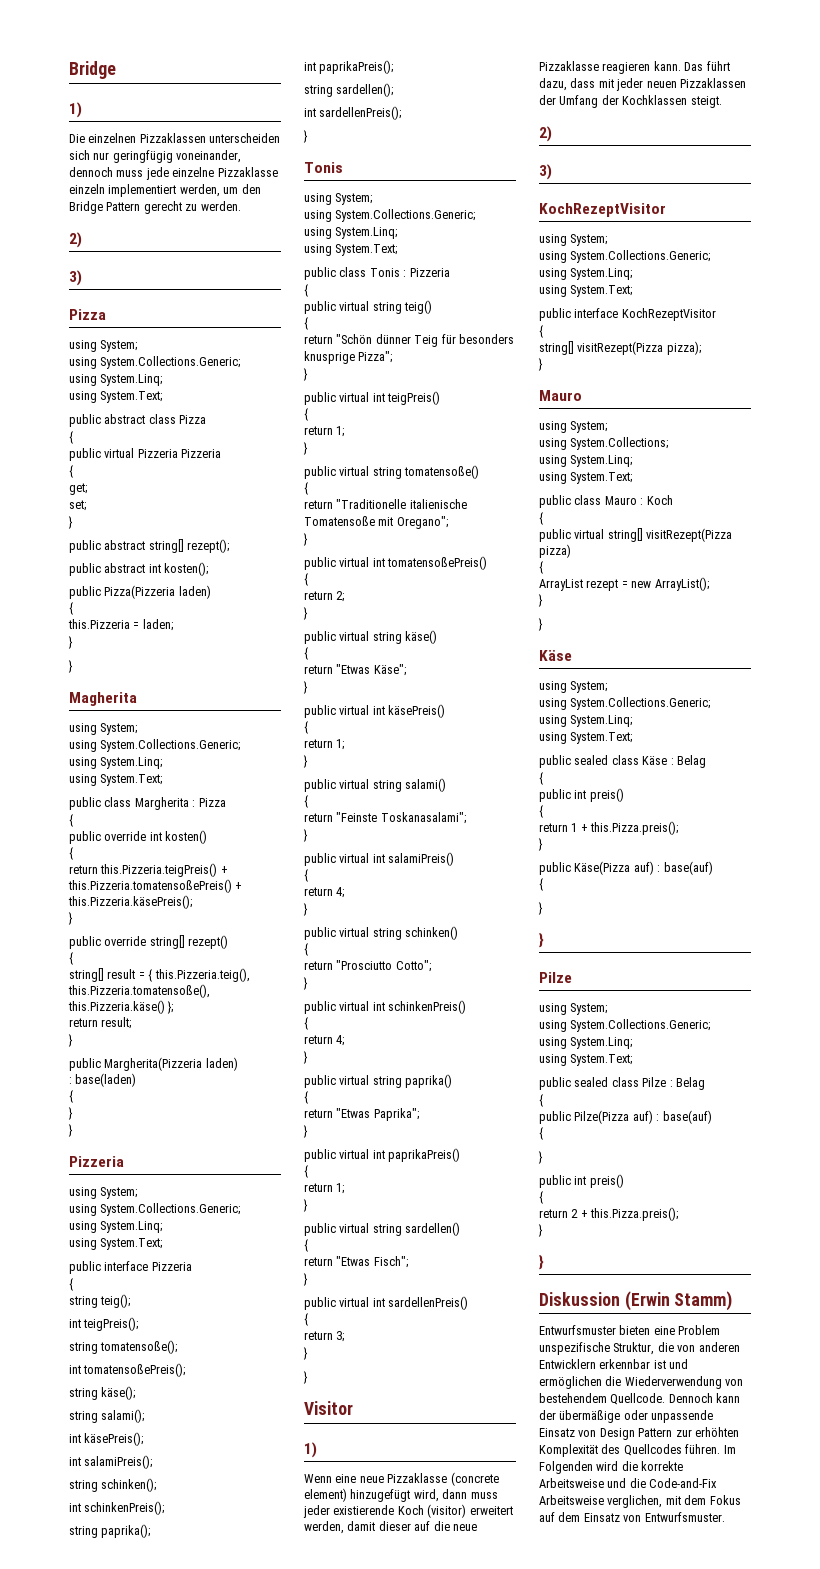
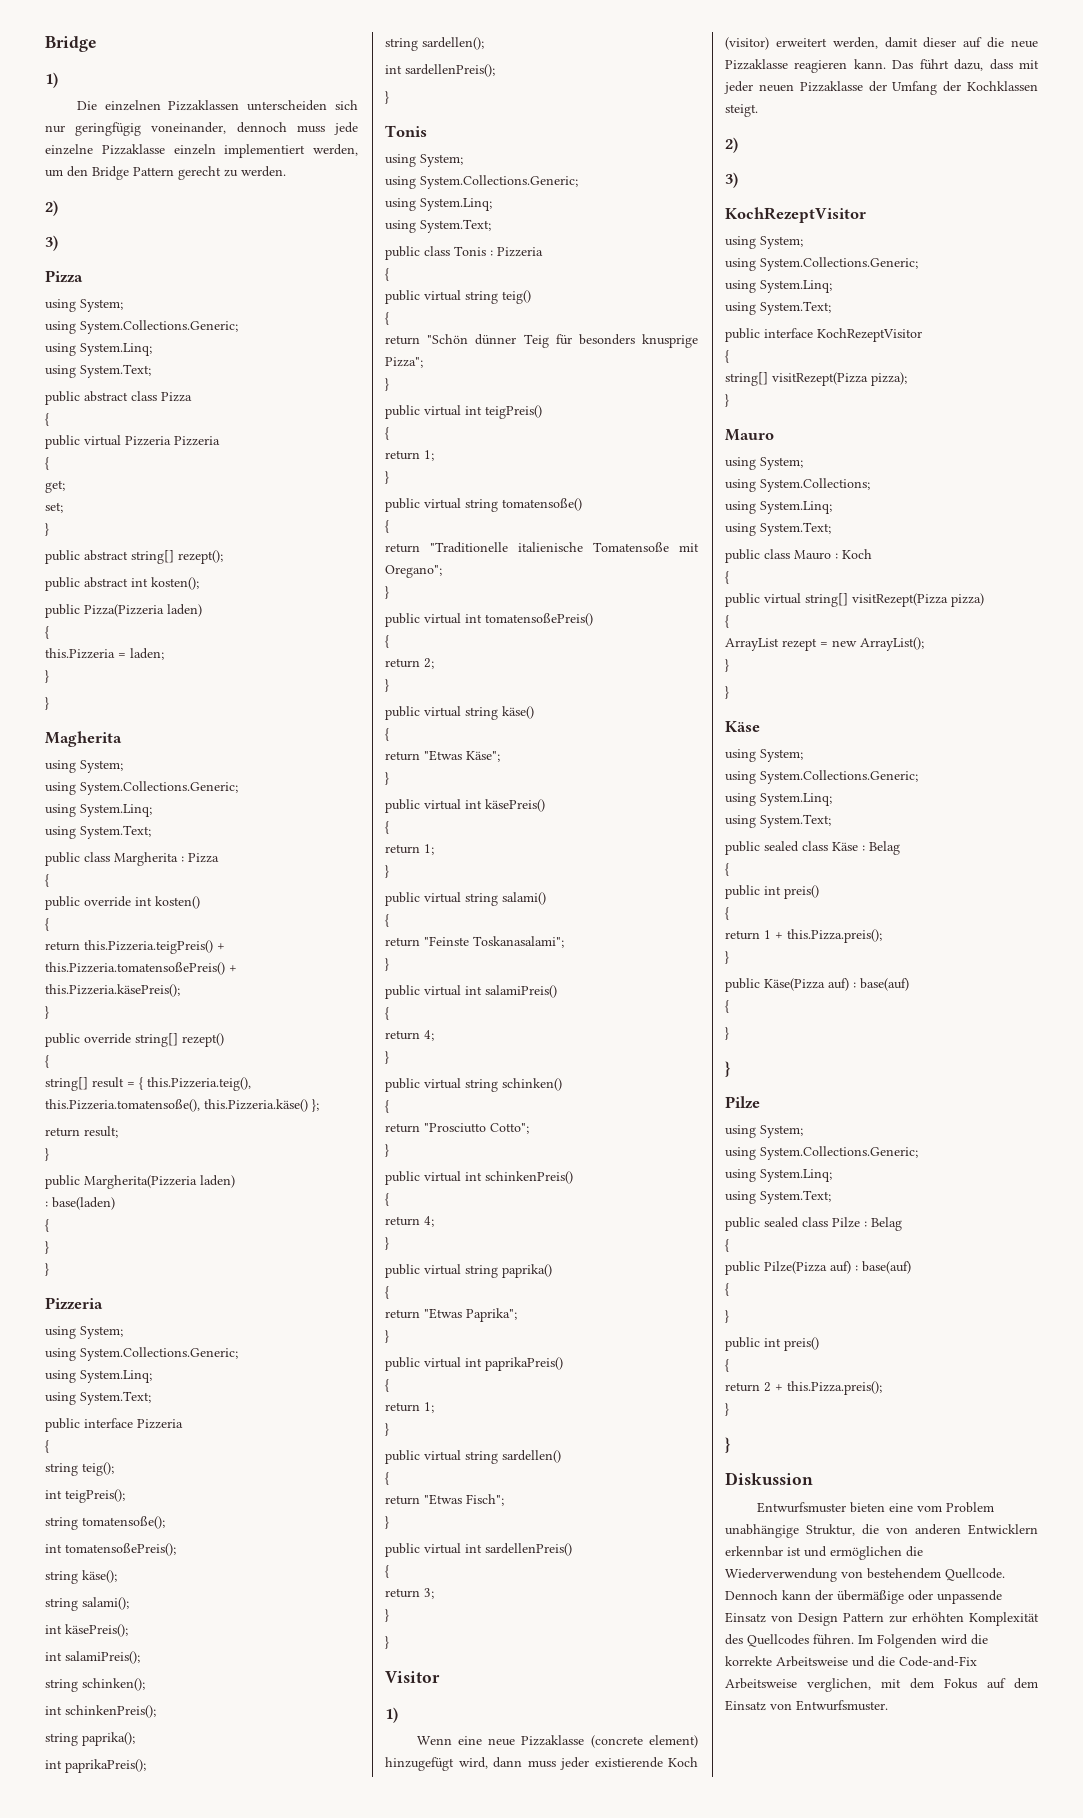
[679,78,746,88] Pizzaklassen -> [799,81,863,92] Pizzaklasse
[624,1291,733,1311] (Erwin Stamm) -> (813, 1478) none
[678,1325,721,1335] [539,1342,610,1355] Problem unspezifische -> [916,1502,994,1513] [725,1524,799,1538] vom Problem unabhängige

